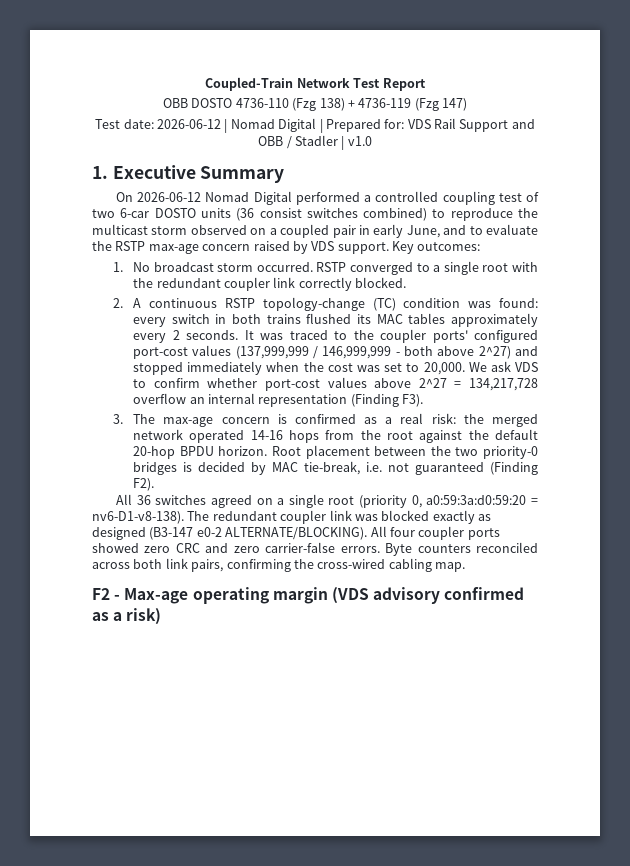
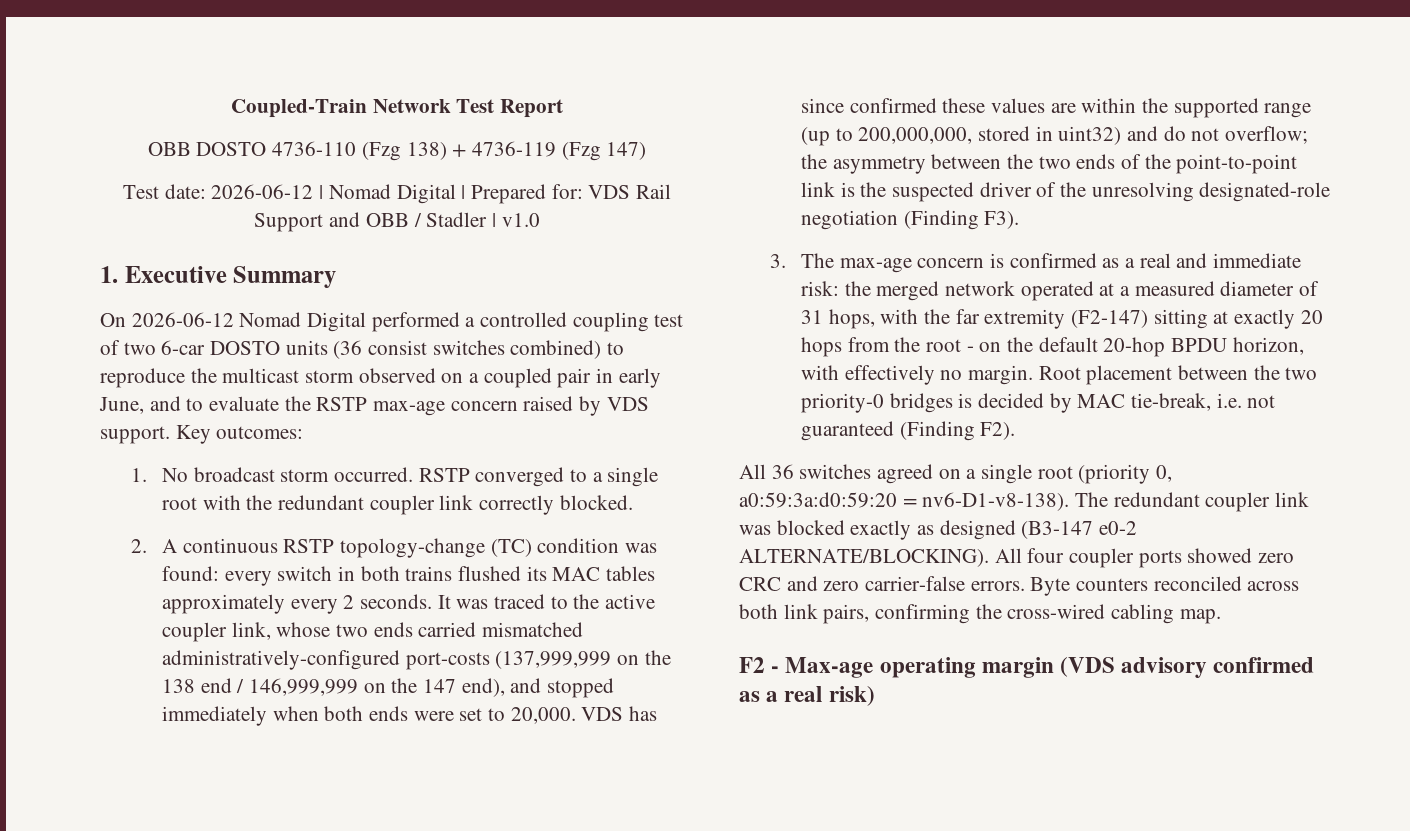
[380,329,538,343] [133,345,538,359] [133,361,539,375] [133,377,538,391] [133,393,348,407] coupler ports' configured port-cost values (137,999,999 / 146,999,999 - both above 2^27) and stopped immediately when the cost was set to 20,000. We ask VDS to confirm whether port-cost values above 2^27 = 134,217,728 overflow an internal representation -> [605,594,656,609] [162,622,584,642] [162,650,671,670] [162,678,615,698] [162,706,658,726] [801,98,1312,118] [801,126,1309,146] [801,154,1298,174] [801,182,1331,202] [801,210,899,230] active coupler link, whose two ends carried mismatched administratively-configured port-costs (137,999,999 on the 138 end / 146,999,999 on the 147 end), and stopped immediately when both ends were set to 20,000. VDS has since confirmed these values are within the supported range (up to 200,000,000, stored in uint32) and do not overflow; the asymmetry between the two ends of the point-to-point link is the suspected driver of the unresolving designated-role negotiation
(424, 418) none -> [1176,253,1302,268] and immediate
[250,430,283,440] 14-16 -> [1099,281,1320,296] [801,309,1323,329] at a measured diameter of 31 hops, with the far extremity (F2-147) sitting at exactly 20
[419,430,463,443] against -> [966,342,1002,352] - on
[218,446,268,456] horizon. -> [1232,337,1304,355] [801,365,1034,385] horizon, with effectively no margin.
(123, 616) none -> [784,686,823,702] real

